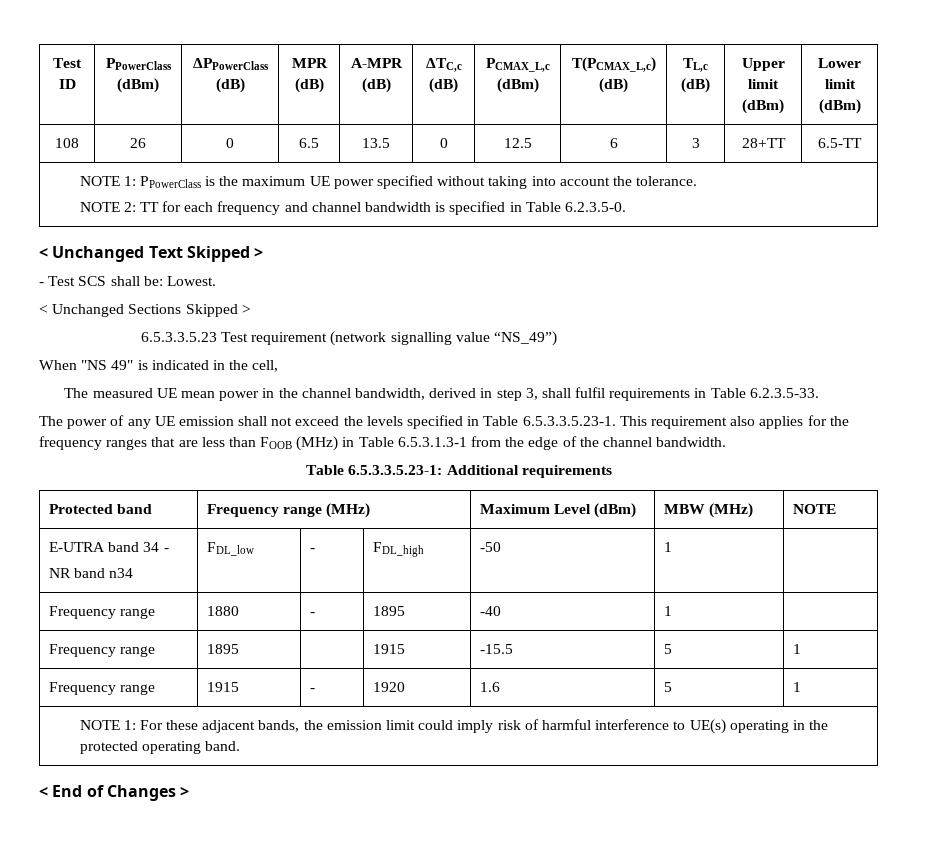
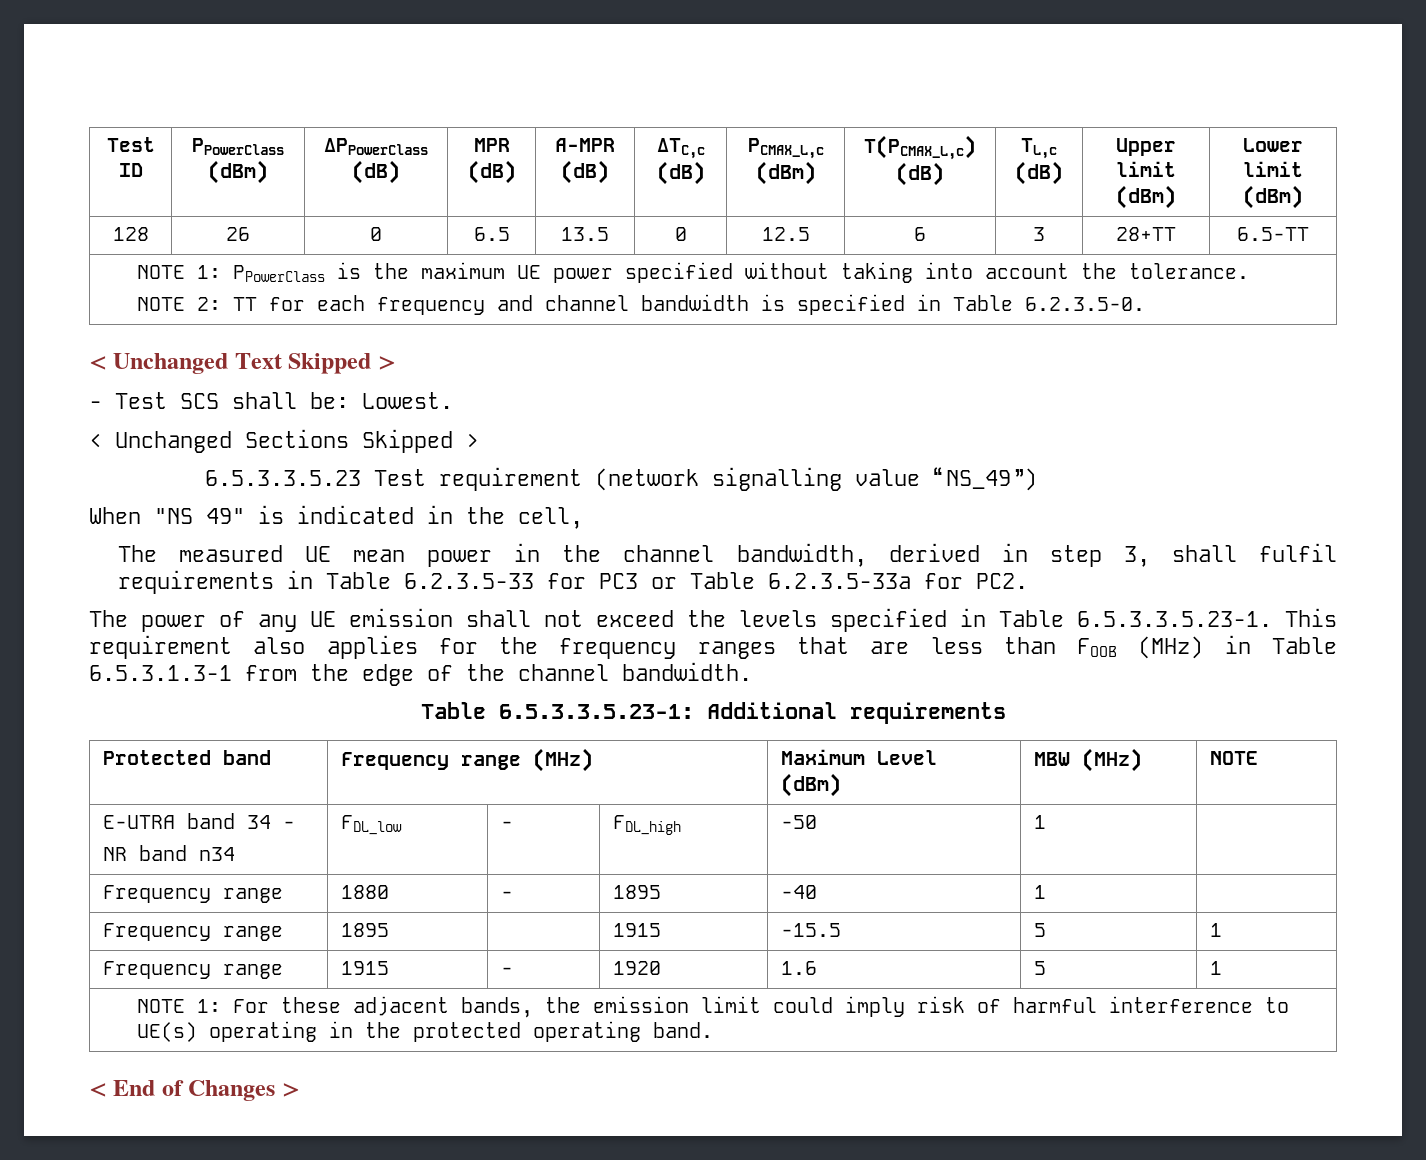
[55,138,79,148] 108 -> [112,227,149,241] 128
[749,388,819,398] 6.2.3.5-33. -> [403,572,1028,589] 6.2.3.5-33 for PC3 or Table 6.2.3.5-33a for PC2.

